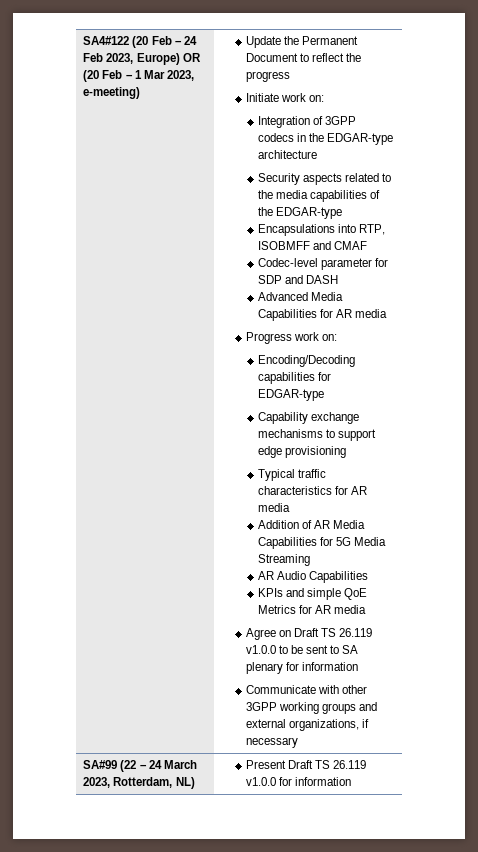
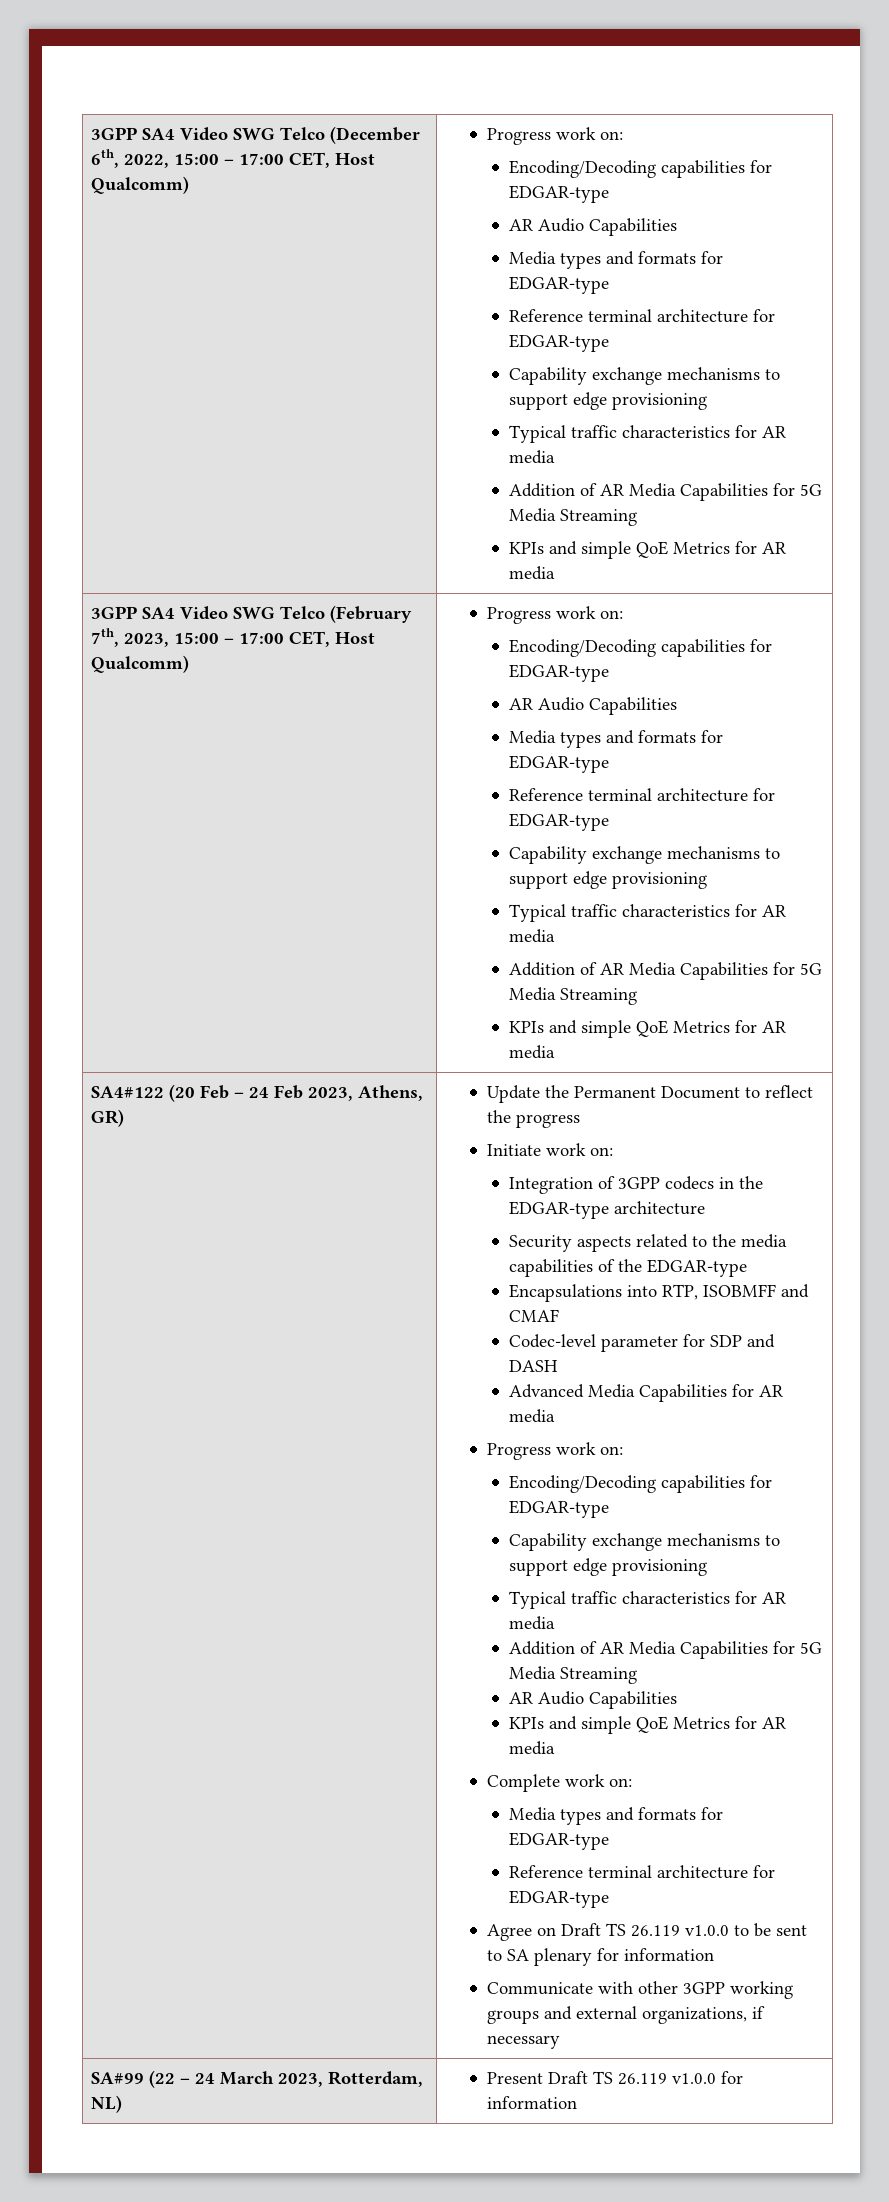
(83, 40) none -> [90,126,420,144] [90,149,375,168] [90,176,189,194] [486,127,623,145] [508,160,772,178] [508,185,609,203] [508,218,677,236] [508,251,723,269] [508,276,609,294] [508,309,775,323] [508,334,609,352] [508,367,780,385] [508,392,707,410] [508,425,786,443] [508,450,555,464] [508,483,822,501] [508,508,637,526] [508,541,786,559] [508,566,555,580] [90,605,412,623] [90,628,375,647] [90,655,189,673] [486,606,623,624] [508,639,772,657] [508,664,609,682] [508,697,677,715] [508,730,723,748] [508,755,609,773] [508,788,775,802] [508,813,609,831] [508,846,780,864] [508,871,707,889] [508,904,786,922] [508,929,555,943] [508,962,822,980] [508,987,637,1005] [508,1020,786,1038] [508,1045,555,1059] 3GPP SA4 Video SWG Telco (December 6th, 2022, 15:00 – 17:00 CET, Host Qualcomm) | Progress work on: // Encoding/Decoding capabilities for EDGAR-type // AR Audio Capabilities // Media types and formats for EDGAR-type // Reference terminal architecture for EDGAR-type // Capability exchange mechanisms to support edge provisioning // Typical traffic characteristics for AR media // Addition of AR Media Capabilities for 5G Media Streaming // KPIs and simple QoE Metrics for AR media // 3GPP SA4 Video SWG Telco (February 7th, 2023, 15:00 – 17:00 CET, Host Qualcomm) | Progress work on: // Encoding/Decoding capabilities for EDGAR-type // AR Audio Capabilities // Media types and formats for EDGAR-type // Reference terminal architecture for EDGAR-type // Capability exchange mechanisms to support edge provisioning // Typical traffic characteristics for AR media // Addition of AR Media Capabilities for 5G Media Streaming // KPIs and simple QoE Metrics for AR media //
[136,53,201,65] [83,70,194,82] [83,87,141,99] Europe) OR (20 Feb – 1 Mar 2023, e-meeting) -> [357,1085,423,1101] [90,1109,124,1127] Athens, GR)
(367, 609) none -> [486,1774,632,1792] [508,1807,723,1825] [508,1832,609,1850] [508,1865,775,1879] [508,1890,609,1908] // Complete work on: // Media types and formats for EDGAR-type // Reference terminal architecture for EDGAR-type

